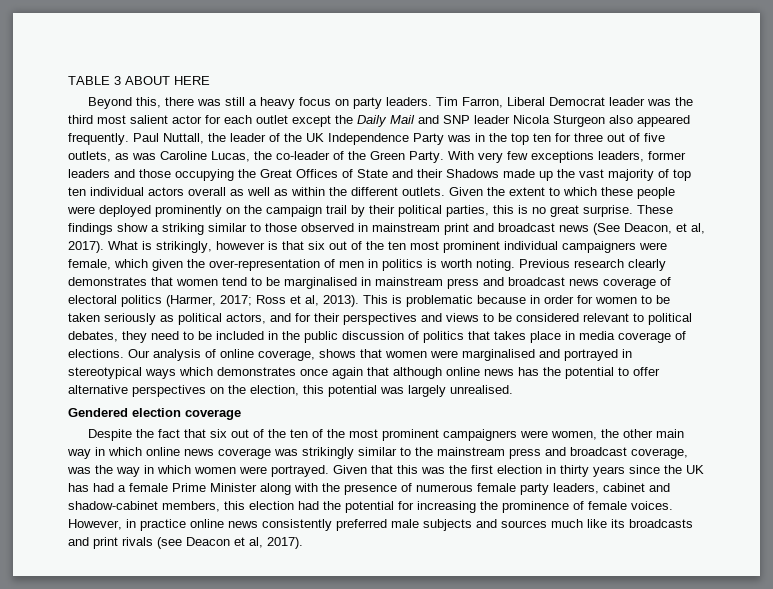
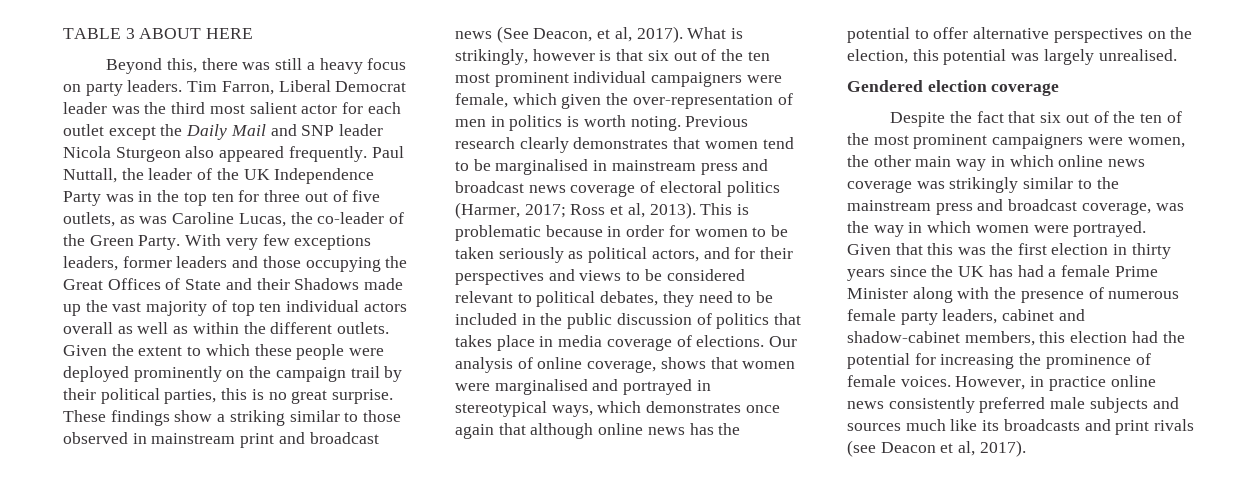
[145,369,176,379] ways -> [551,405,593,417] ways,

